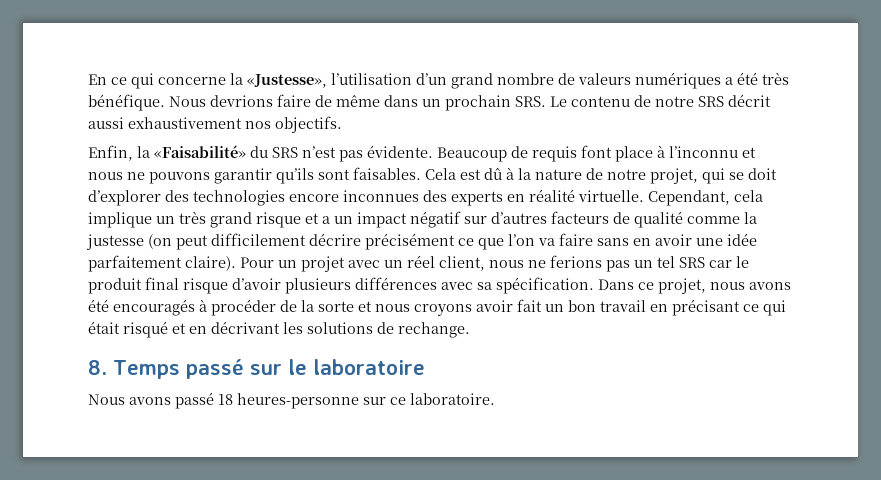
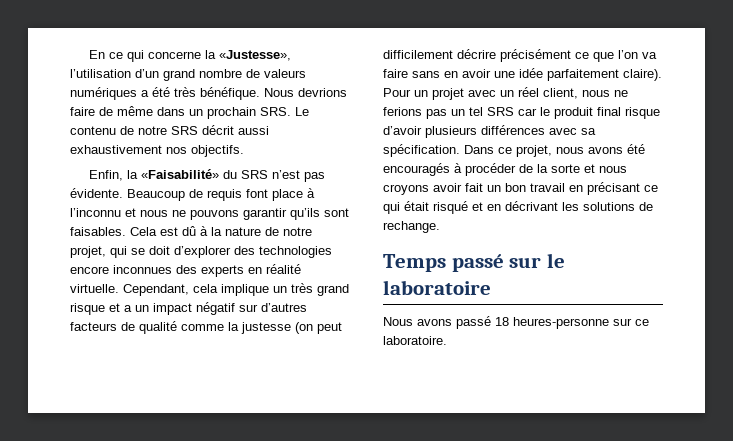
[88,360,107,375] 8. -> (440, 227) none

